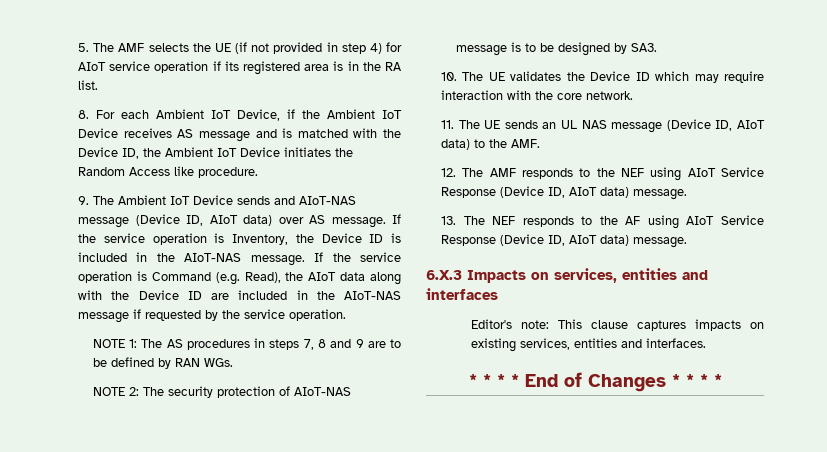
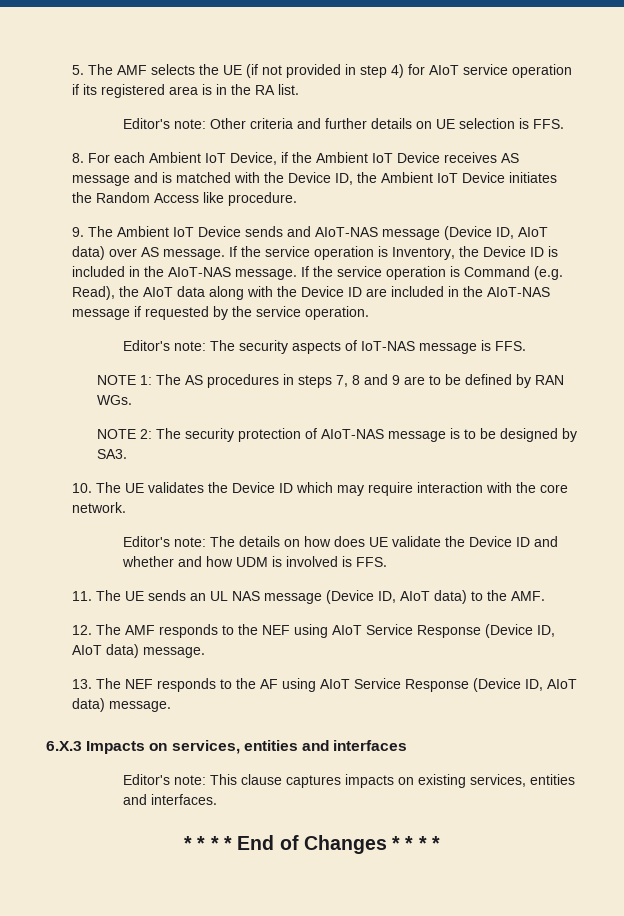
(98, 85) none -> [122,118,564,129] // Editor's note: Other criteria and further details on UE selection is FFS.
(346, 315) none -> [122,340,526,354] // Editor's note: The security aspects of IoT-NAS message is FFS.
(633, 95) none -> [122,536,558,547] [121,556,387,567] // Editor's note: The details on how does UE validate the Device ID and whether and how UDM is involved is FFS.

